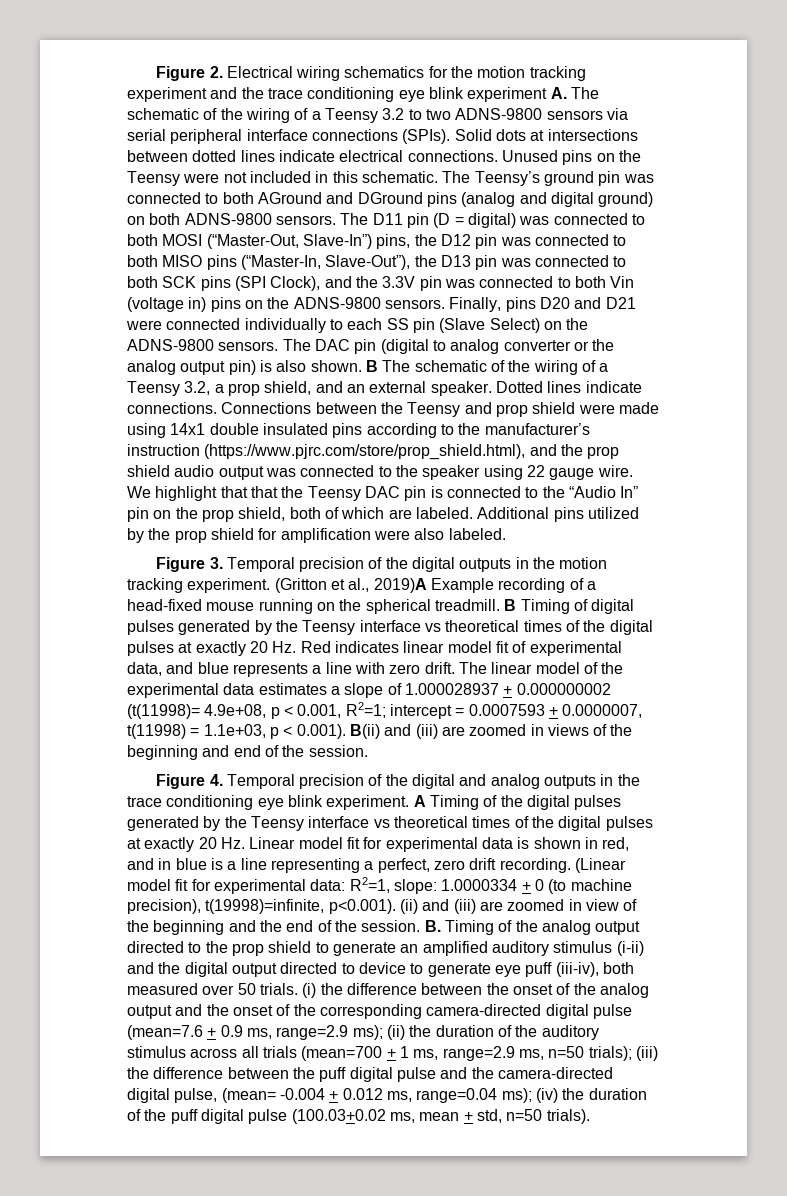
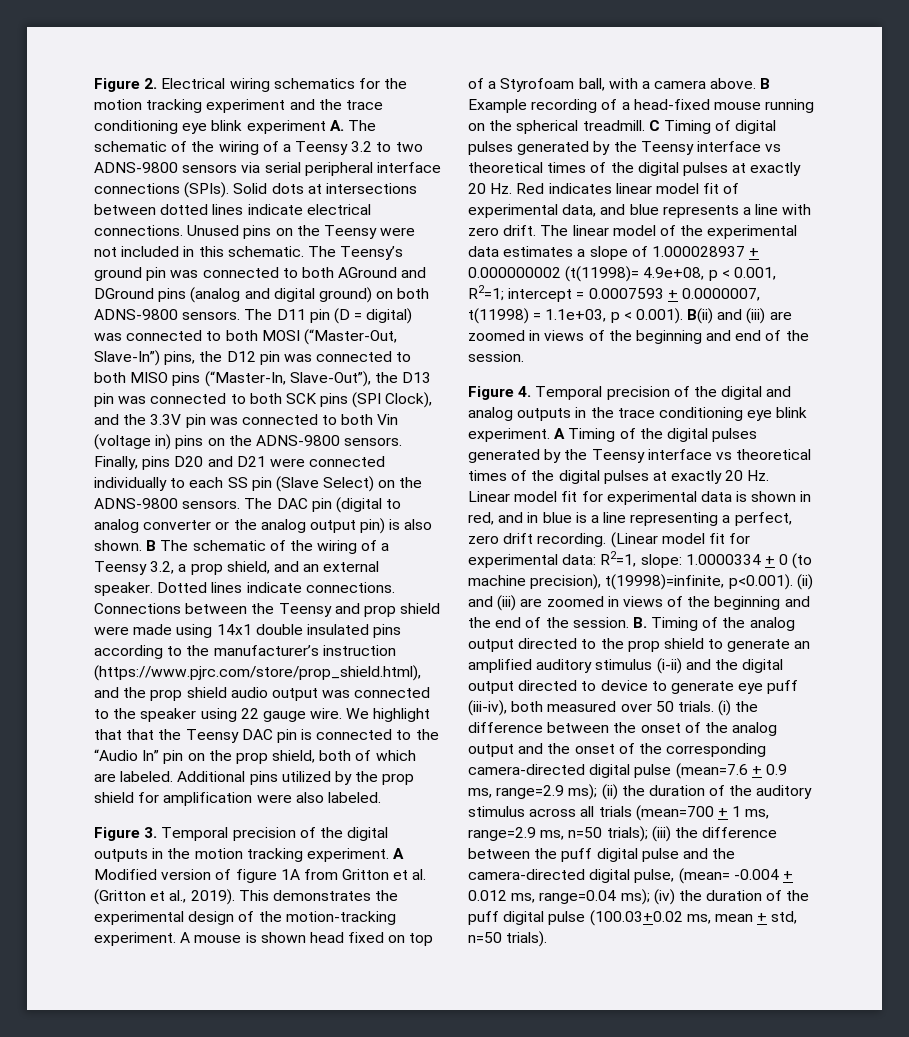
[274,578,427,593] (Gritton et al., 2019)A -> [393,848,405,859] [94,869,427,883] [94,889,399,905] [94,911,396,925] [94,932,434,946] [468,78,771,92] A Modified version of figure 1A from Gritton et al. (Gritton et al., 2019). This demonstrates the experimental design of the motion-tracking experiment. A mouse is shown head fixed on top of a Styrofoam ball, with a camera above. B
[504,599,517,611] B -> [648,120,660,131] C
[585,899,619,911] view -> [622,596,663,607] views

